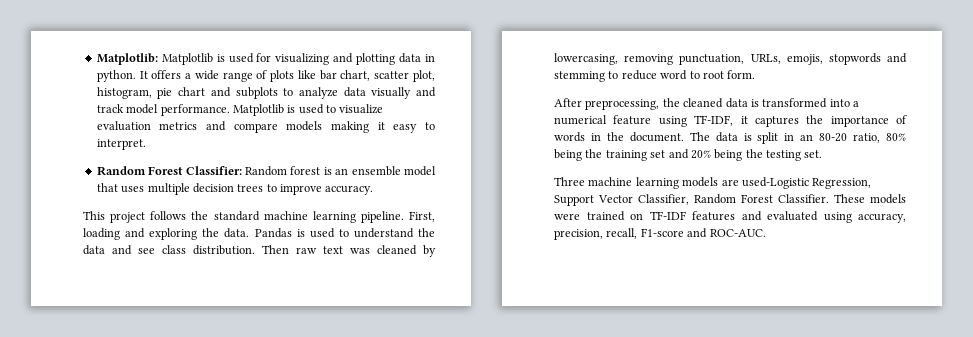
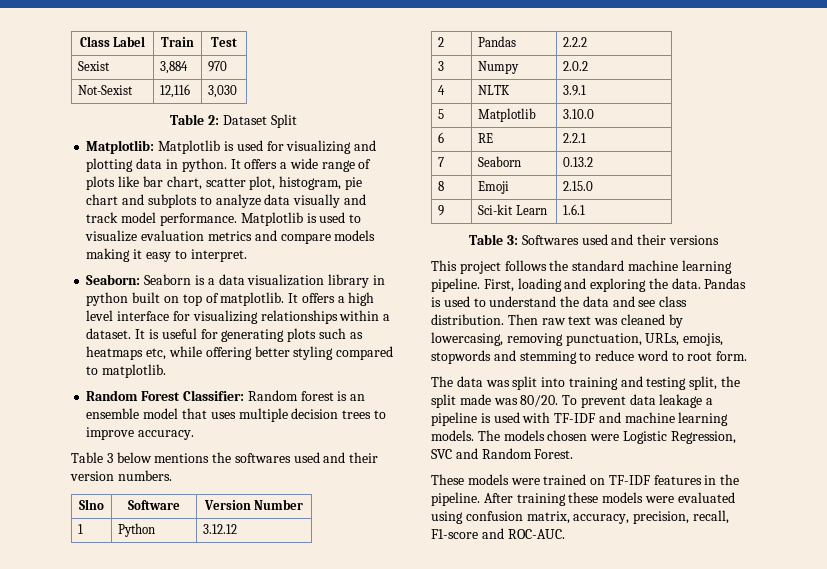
(96, 59) none -> [79,36,146,47] [161,37,194,47] [211,37,237,47] [78,61,111,71] [160,61,189,74] [208,61,228,72] [78,85,134,95] [160,84,191,98] [208,85,238,98] [170,114,297,128] Class Label | Train | Test // Sexist | 3,884 | 970 // Not-Sexist | 12,116 | 3,030 // Table 2: Dataset Split //
(146, 144) none -> [86,274,385,288] [86,292,375,306] [86,310,391,324] [86,328,363,342] [86,346,394,360] [86,364,167,378] // Seaborn: Seaborn is a data visualization library in python built on top of matplotlib. It offers a high level interface for visualizing relationships within a dataset. It is useful for generating plots such as heatmaps etc, while offering better styling compared to matplotlib.
(374, 190) none -> [71,452,379,463] [70,470,172,481] [79,499,104,510] [128,500,180,510] [203,499,304,510] [78,524,84,534] [118,523,156,537] [203,524,238,534] [438,37,445,47] [478,36,517,47] [563,37,588,47] [438,61,445,71] [478,61,520,74] [563,61,589,71] [438,85,446,95] [478,85,511,95] [563,85,587,96] [438,109,445,119] [478,108,537,122] [563,109,595,119] [438,132,445,143] [478,133,494,143] [563,133,587,143] [438,157,445,167] [478,156,522,167] [563,157,594,167] [438,181,445,191] [478,181,510,194] [563,181,594,191] [438,205,445,216] [478,204,547,215] [563,204,586,215] [469,234,719,245] // Table 3 below mentions the softwares used and their version numbers. // Slno | Software | Version Number // 1 | Python | 3.12.12 // 2 | Pandas | 2.2.2 // 3 | Numpy | 2.0.2 // 4 | NLTK | 3.9.1 // 5 | Matplotlib | 3.10.0 // 6 | RE | 2.2.1 // 7 | Seaborn | 0.13.2 // 8 | Emoji | 2.15.0 // 9 | Sci-kit Learn | 1.6.1 // Table 3: Softwares used and their versions
[554,98,859,110] [554,115,907,127] [554,132,906,144] [554,149,823,161] [554,177,872,189] [554,194,829,206] After preprocessing, the cleaned data is transformed into a numerical feature using TF-IDF, it captures the importance of words in the document. The data is split in an 80-20 ratio, 80% being the training set and 20% being the testing set. // Three machine learning models are used-Logistic Regression, Support Vector Classifier, Random Forest Classifier. -> [431,376,741,390] [431,394,714,408] [431,412,729,426] [431,430,736,444] [431,448,574,459] The data was split into training and testing split, the split made was 80/20. To prevent data leakage a pipeline is used with TF-IDF and machine learning models. The models chosen were Logistic Regression, SVC and Random Forest. //
[741,211,852,223] and evaluated using -> [704,474,740,485] [431,492,735,506] [431,511,570,524] in the pipeline. After training these models were evaluated using confusion matrix,

